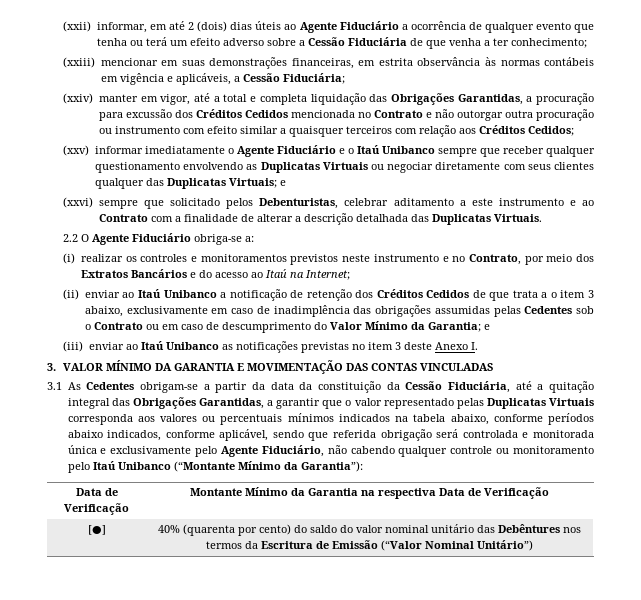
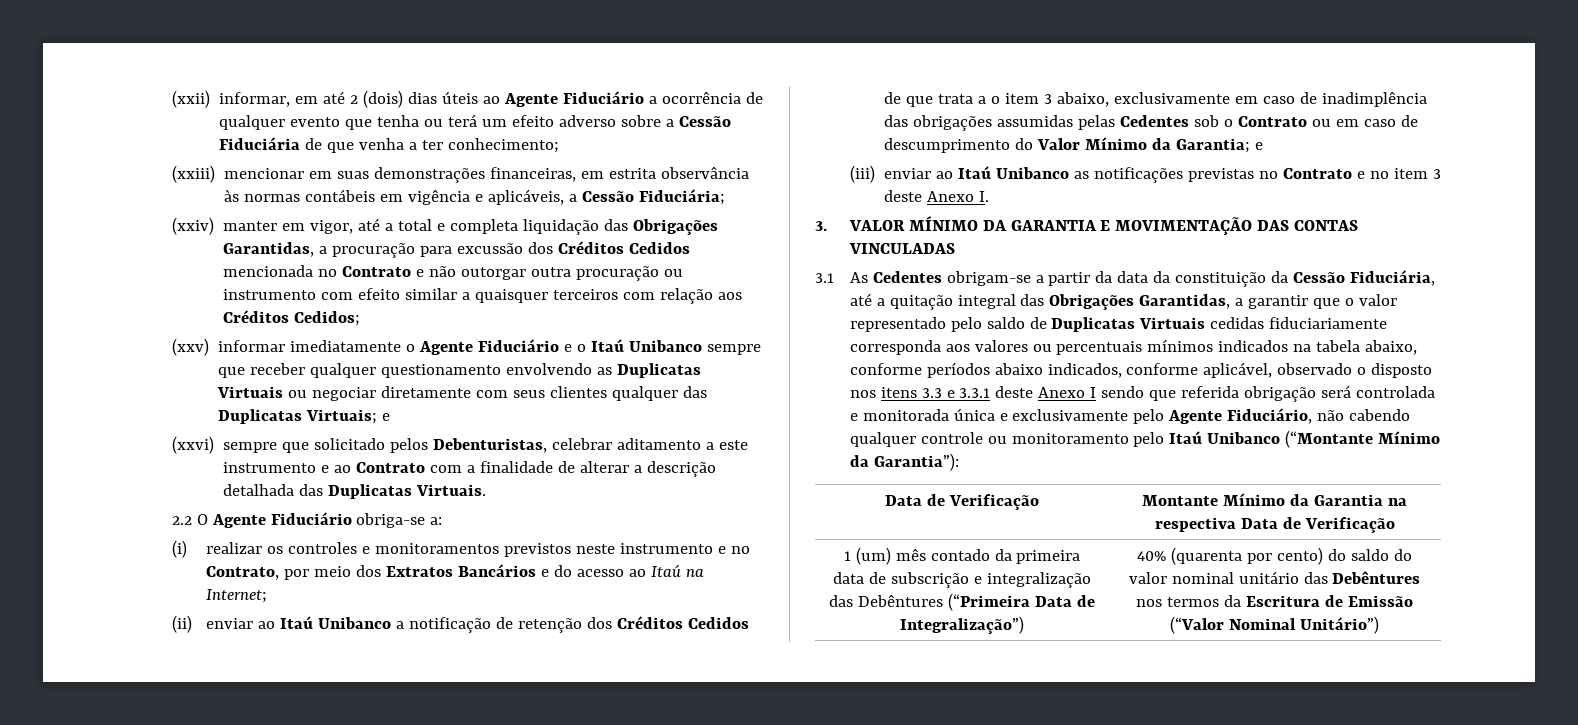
(365, 347) none -> [1282,168,1389,179] Contrato e no
[456,398,594,409] pelas Duplicatas Virtuais -> [950,317,1388,332] pelo saldo de Duplicatas Virtuais cedidas fiduciariamente
(269, 435) none -> [1277,363,1433,378] [849,386,1097,398] observado o disposto nos itens 3.3 e 3.3.1 deste Anexo I
[87,525,106,535] [●] -> [843,547,1081,565] [833,572,1091,588] [829,593,1095,611] [900,616,1024,634] 1 (um) mês contado da primeira data de subscrição e integralização das Debêntures (“Primeira Data de Integralização”)

